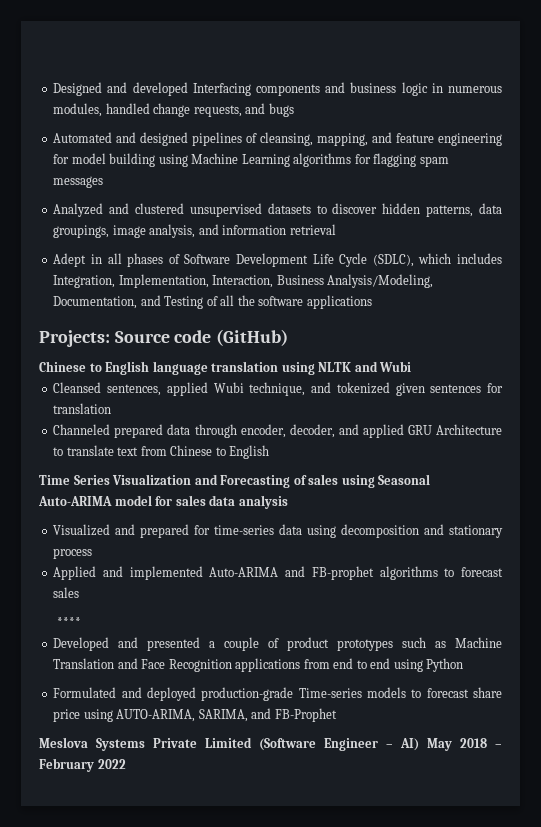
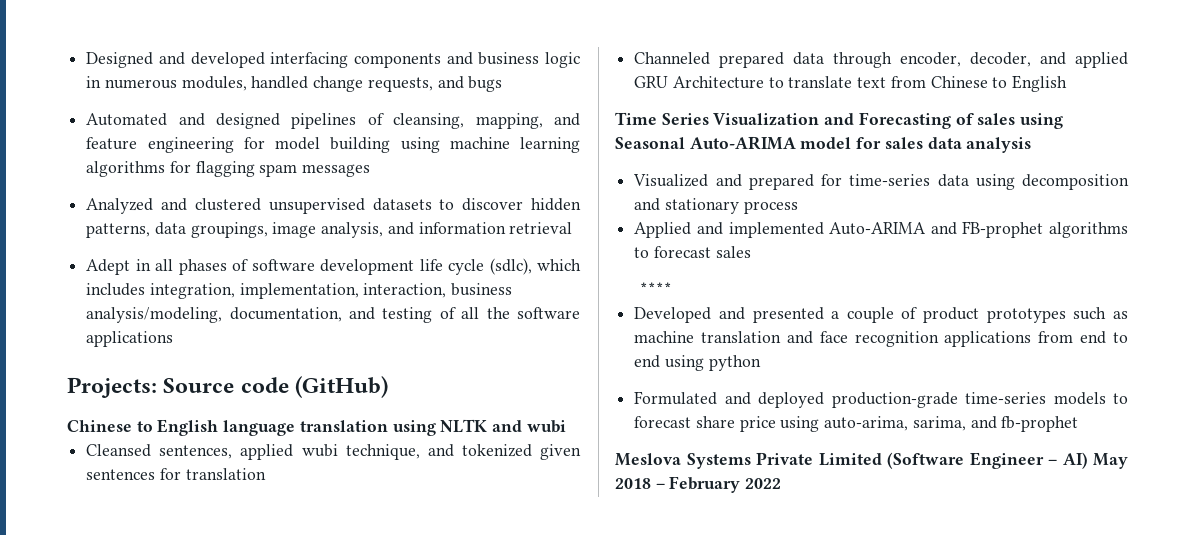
[192,83,251,96] Interfacing -> [270,52,349,68] interfacing
[191,153,290,167] Machine Learning -> [449,137,580,153] machine learning
[184,253,502,267] [53,274,434,288] [53,295,204,309] Software Development Life Cycle (SDLC), which includes Integration, Implementation, Interaction, Business Analysis/Modeling, Documentation, and Testing -> [251,258,581,275] [86,283,513,299] [86,307,433,323] software development life cycle (sdlc), which includes integration, implementation, interaction, business analysis/modeling, documentation, and testing
[379,361,412,372] Wubi -> [526,420,566,433] wubi
[213,382,244,393] Wubi -> [301,444,338,457] wubi
[455,637,503,648] [53,658,232,672] Machine Translation and Face Recognition -> [634,331,939,347] machine translation and face recognition
[426,658,464,672] Python -> [708,355,761,371] python
[298,688,362,698] Time-series -> [965,392,1047,404] time-series
[116,708,337,722] AUTO-ARIMA, SARIMA, and FB-Prophet -> [824,416,1079,432] auto-arima, sarima, and fb-prophet

